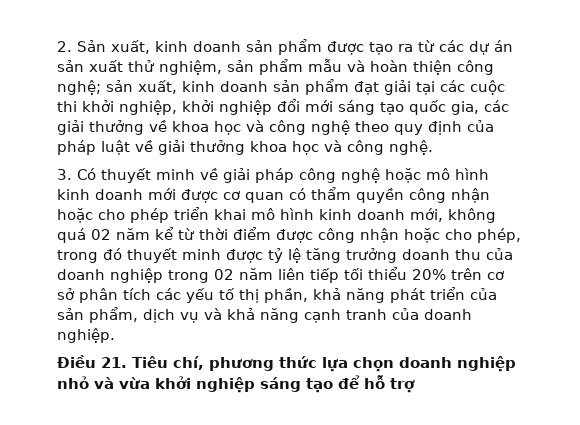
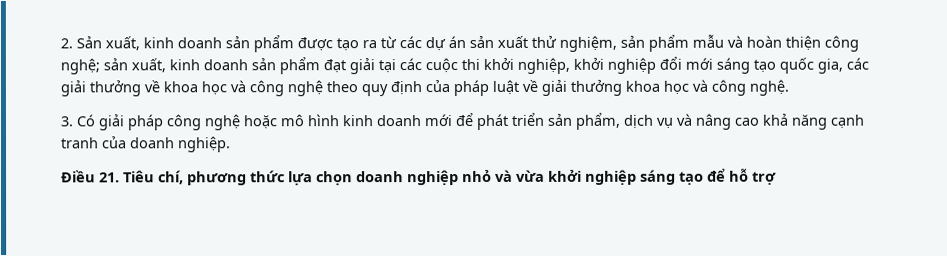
[101,168,218,183] thuyết minh về -> (95, 120) none
[181,187,490,203] [57,207,496,223] [57,227,521,243] [57,248,513,263] [57,267,505,283] [57,288,385,303] được cơ quan có thẩm quyền công nhận hoặc cho phép triển khai mô hình kinh doanh mới, không quá 02 năm kể từ thời điểm được công nhận hoặc cho phép, trong đó thuyết minh được tỷ lệ tăng trưởng doanh thu của doanh nghiệp trong 02 năm liên tiếp tối thiểu 20% trên cơ sở phân tích các yếu tố thị phần, khả năng -> [455,113,473,127] để
[470,288,497,300] của -> (544, 119) none
(222, 314) none -> [695,113,759,130] nâng cao

